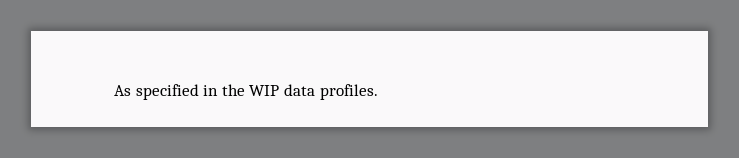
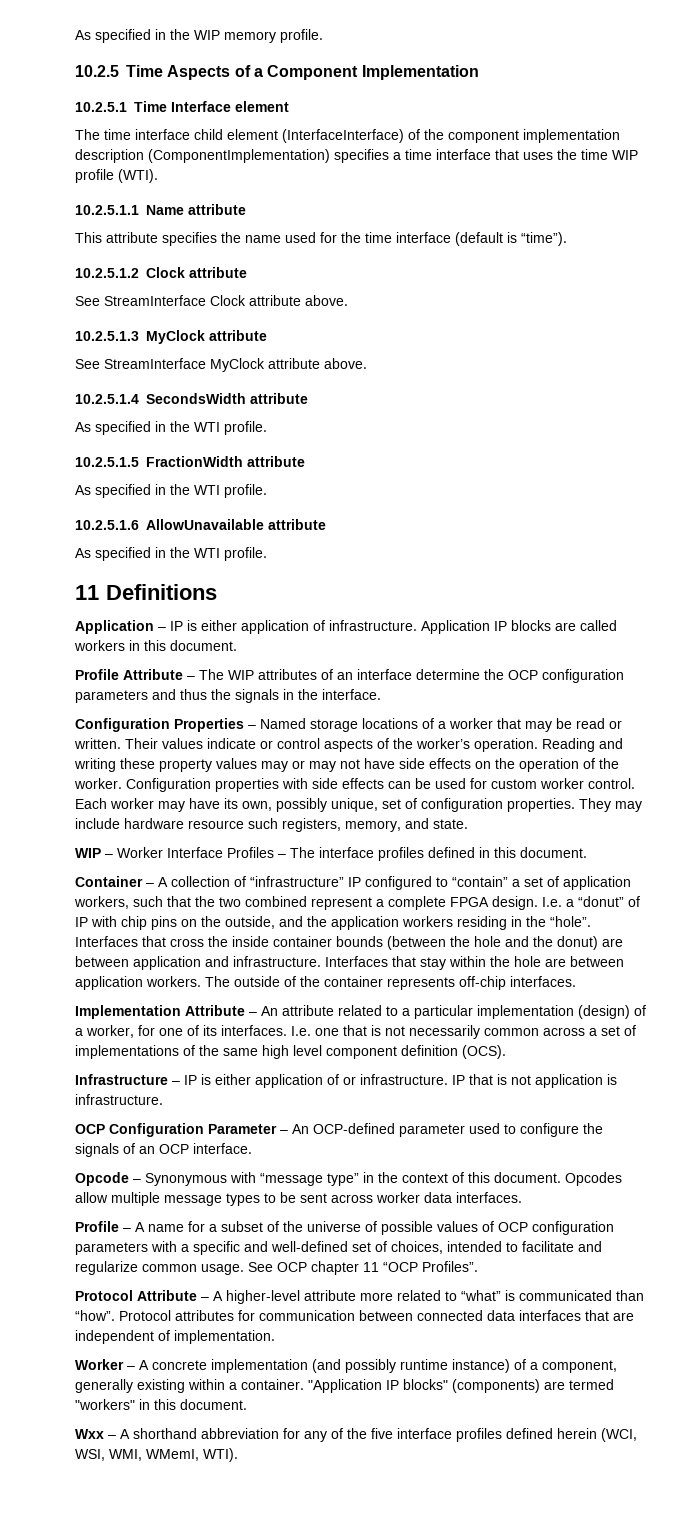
[283,84,378,100] data profiles. -> [224,29,323,43] [75,65,479,80] [75,101,289,112] [75,129,620,143] [75,149,638,163] [75,169,158,183] [75,204,246,215] [75,232,567,246] [75,267,247,278] [75,295,348,306] [75,330,267,344] [75,358,367,372] [75,393,308,404] [75,421,267,435] [75,456,305,467] [75,484,267,498] [75,519,326,530] [75,547,267,561] [75,584,217,600] [75,620,617,634] [74,640,237,651] [75,669,624,683] [75,689,381,703] [75,718,622,732] [74,738,623,752] [74,758,619,772] [74,778,635,792] [75,798,642,812] [75,818,468,832] [75,847,587,861] [75,876,631,890] [74,896,640,910] [75,916,591,930] [75,936,623,950] [75,956,624,970] [75,976,576,990] [75,1005,646,1019] [75,1025,636,1039] [75,1045,506,1059] [75,1074,617,1088] [75,1094,163,1105] [75,1123,603,1137] [75,1143,252,1157] [75,1172,622,1186] [75,1192,522,1206] [75,1221,614,1235] [75,1241,602,1255] [75,1261,478,1275] [75,1290,644,1304] [75,1310,634,1321] [75,1330,275,1344] [75,1359,617,1373] [75,1379,614,1393] [75,1399,247,1410] [75,1428,637,1442] [75,1448,238,1462] memory profile. // 10.2.5 Time Aspects of a Component Implementation // 10.2.5.1 Time Interface element // The time interface child element (InterfaceInterface) of the component implementation description (ComponentImplementation) specifies a time interface that uses the time WIP profile (WTI). // 10.2.5.1.1 Name attribute // This attribute specifies the name used for the time interface (default is “time”). // 10.2.5.1.2 Clock attribute // See StreamInterface Clock attribute above. // 10.2.5.1.3 MyClock attribute // See StreamInterface MyClock attribute above. // 10.2.5.1.4 SecondsWidth attribute // As specified in the WTI profile. // 10.2.5.1.5 FractionWidth attribute // As specified in the WTI profile. // 10.2.5.1.6 AllowUnavailable attribute // As specified in the WTI profile. // 11 Definitions // Application – IP is either application of infrastructure. Application IP blocks are called workers in this document. // Profile Attribute – The WIP attributes of an interface determine the OCP configuration parameters and thus the signals in the interface. // Configuration Properties – Named storage locations of a worker that may be read or written. Their values indicate or control aspects of the worker’s operation. Reading and writing these property values may or may not have side effects on the operation of the worker. Configuration properties with side effects can be used for custom worker control. Each worker may have its own, possibly unique, set of configuration properties. They may include hardware resource such registers, memory, and state. // WIP – Worker Interface Profiles – The interface profiles defined in this document. // Container – A collection of “infrastructure” IP configured to “contain” a set of application workers, such that the two combined represent a complete FPGA design. I.e. a “donut” of IP with chip pins on the outside, and the application workers residing in the “hole”. Interfaces that cross the inside container bounds (between the hole and the donut) are between application and infrastructure. Interfaces that stay within the hole are between application workers. The outside of the container represents off-chip interfaces. // Implementation Attribute – An attribute related to a particular implementation (design) of a worker, for one of its interfaces. I.e. one that is not necessarily common across a set of implementations of the same high level component definition (OCS). // Infrastructure – IP is either application of or infrastructure. IP that is not application is infrastructure. // OCP Configuration Parameter – An OCP-defined parameter used to configure the signals of an OCP interface. // Opcode – Synonymous with “message type” in the context of this document. Opcodes allow multiple message types to be sent across worker data interfaces. // Profile – A name for a subset of the universe of possible values of OCP configuration parameters with a specific and well-defined set of choices, intended to facilitate and regularize common usage. See OCP chapter 11 “OCP Profiles”. // Protocol Attribute – A higher-level attribute more related to “what” is communicated than “how”. Protocol attributes for communication between connected data interfaces that are independent of implementation. // Worker – A concrete implementation (and possibly runtime instance) of a component, generally existing within a container. "Application IP blocks" (components) are termed "workers" in this document. // Wxx – A shorthand abbreviation for any of the five interface profiles defined herein (WCI, WSI, WMI, WMemI, WTI).

